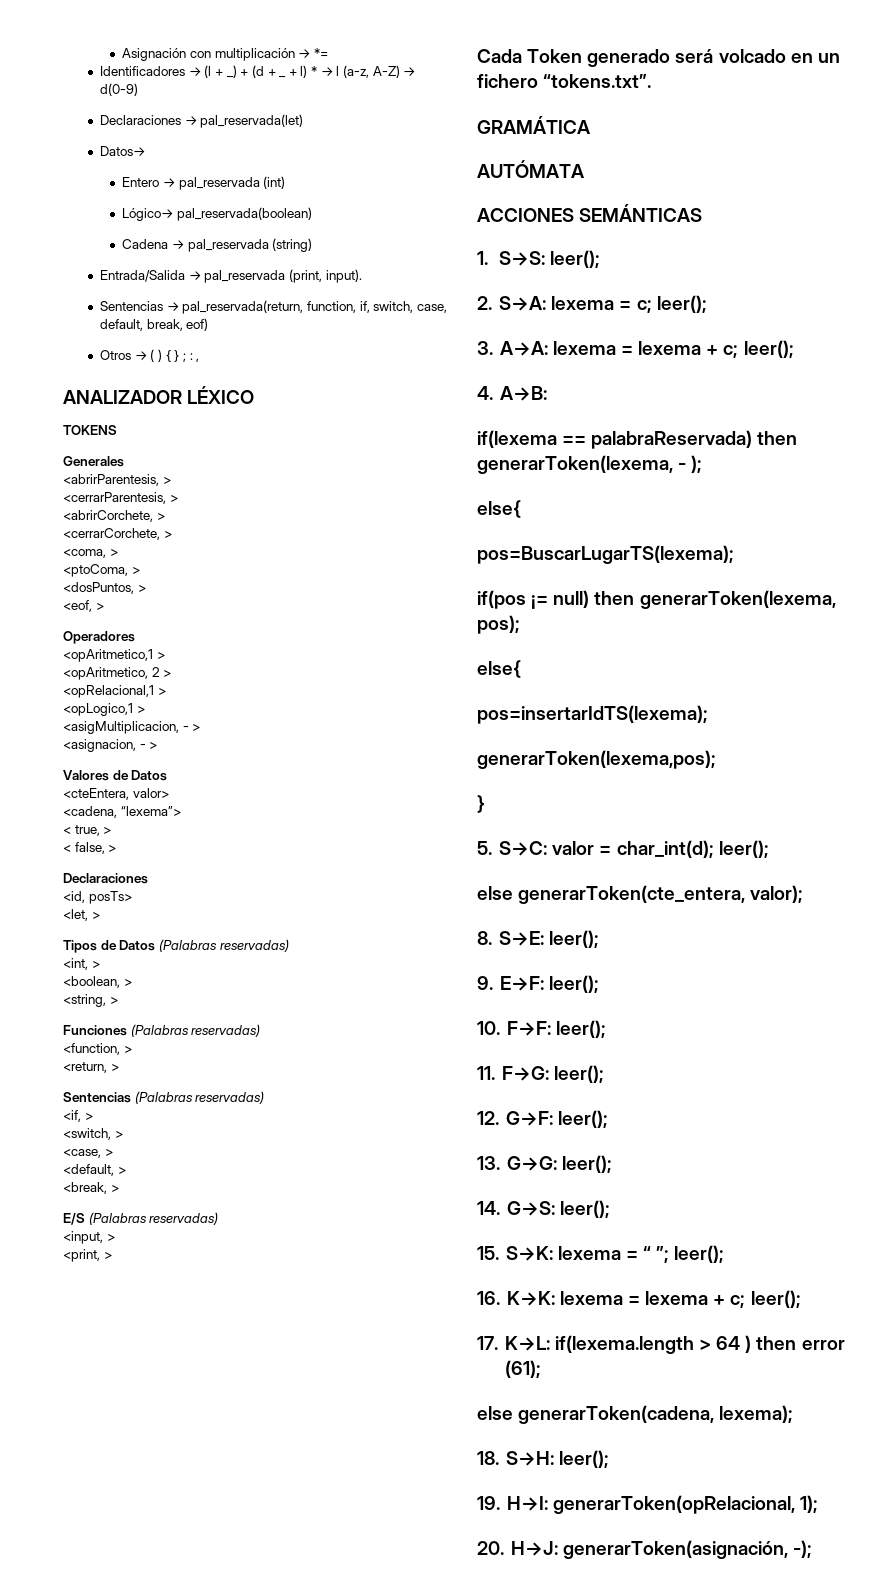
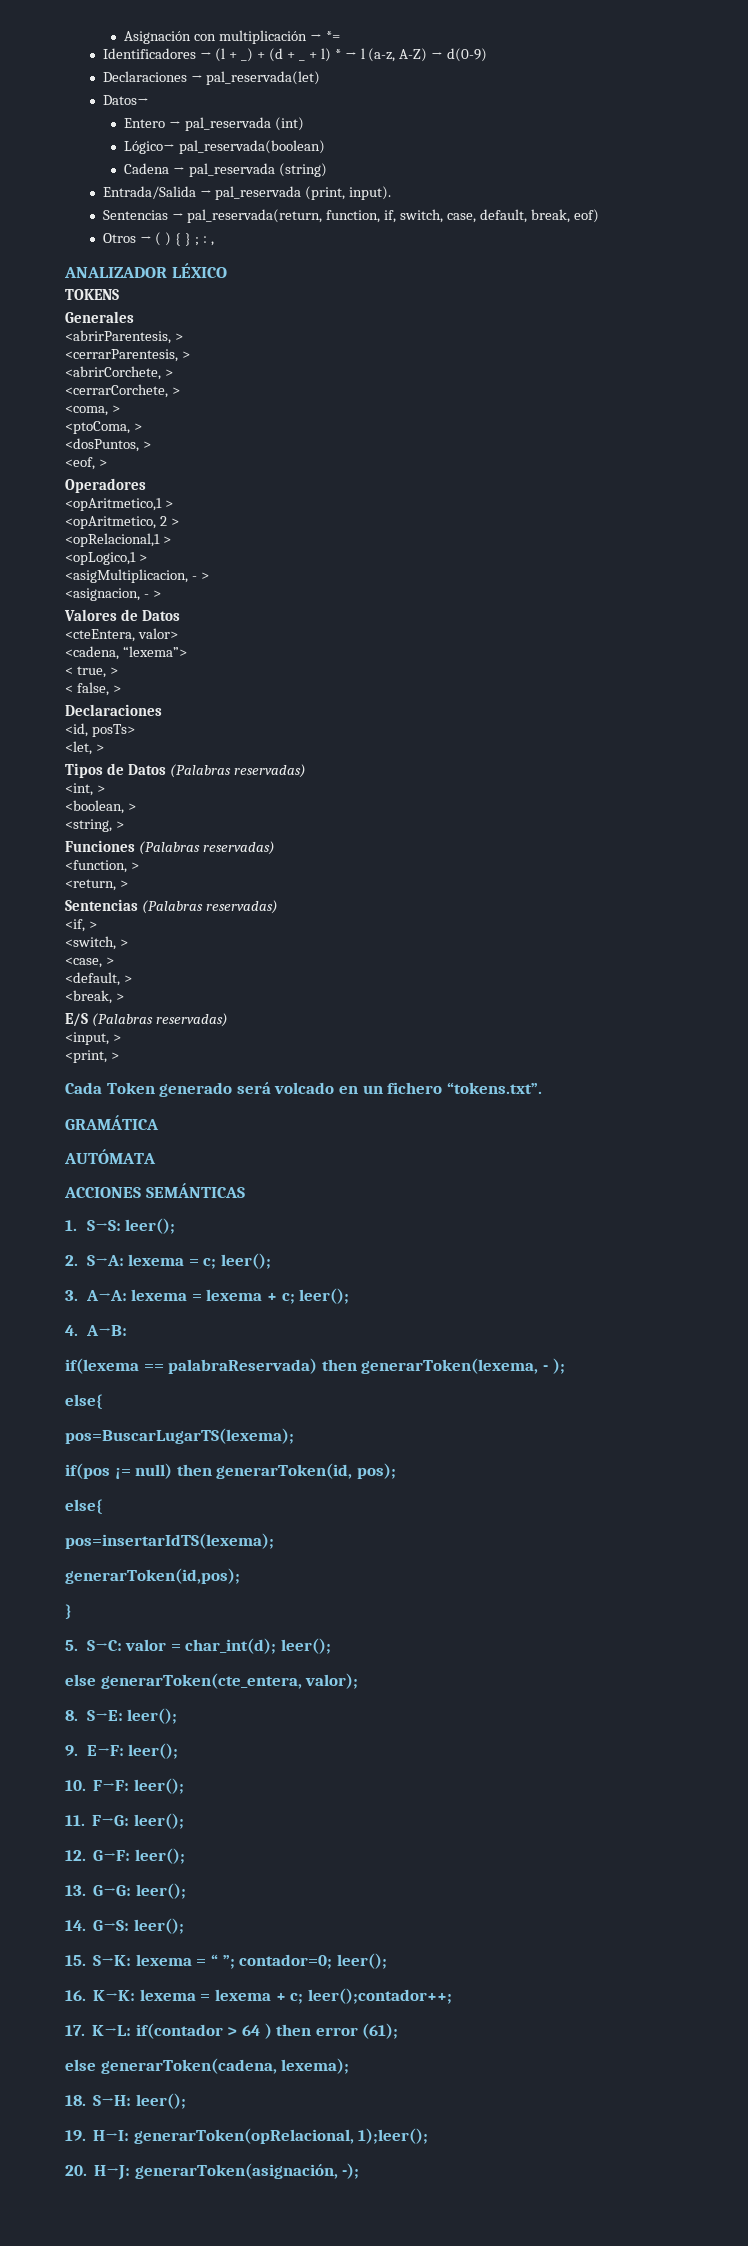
[639,590,836,609] generarToken(lexema, -> [216,1463,353,1479] generarToken(id,
[477,750,716,769] generarToken(lexema,pos); -> [65,1568,240,1584] generarToken(id,pos);
(670, 1254) none -> [239,1954,333,1969] contador=0;
[750,1290,801,1308] leer(); -> [307,1988,452,2004] leer();contador++;
[554,1335,694,1354] if(lexema.length -> [135,2023,223,2039] if(contador
[800,1495,819,1513] 1); -> [358,2128,429,2144] 1);leer();

